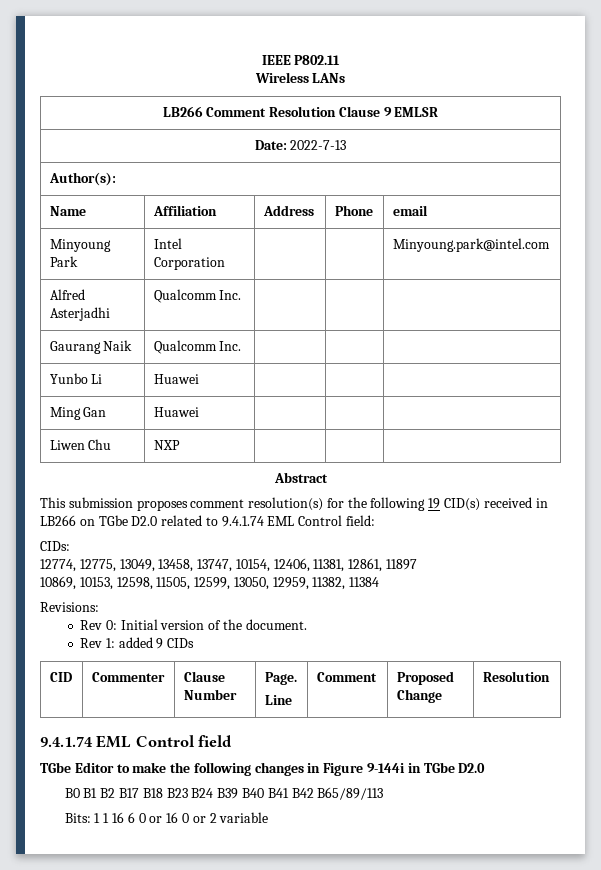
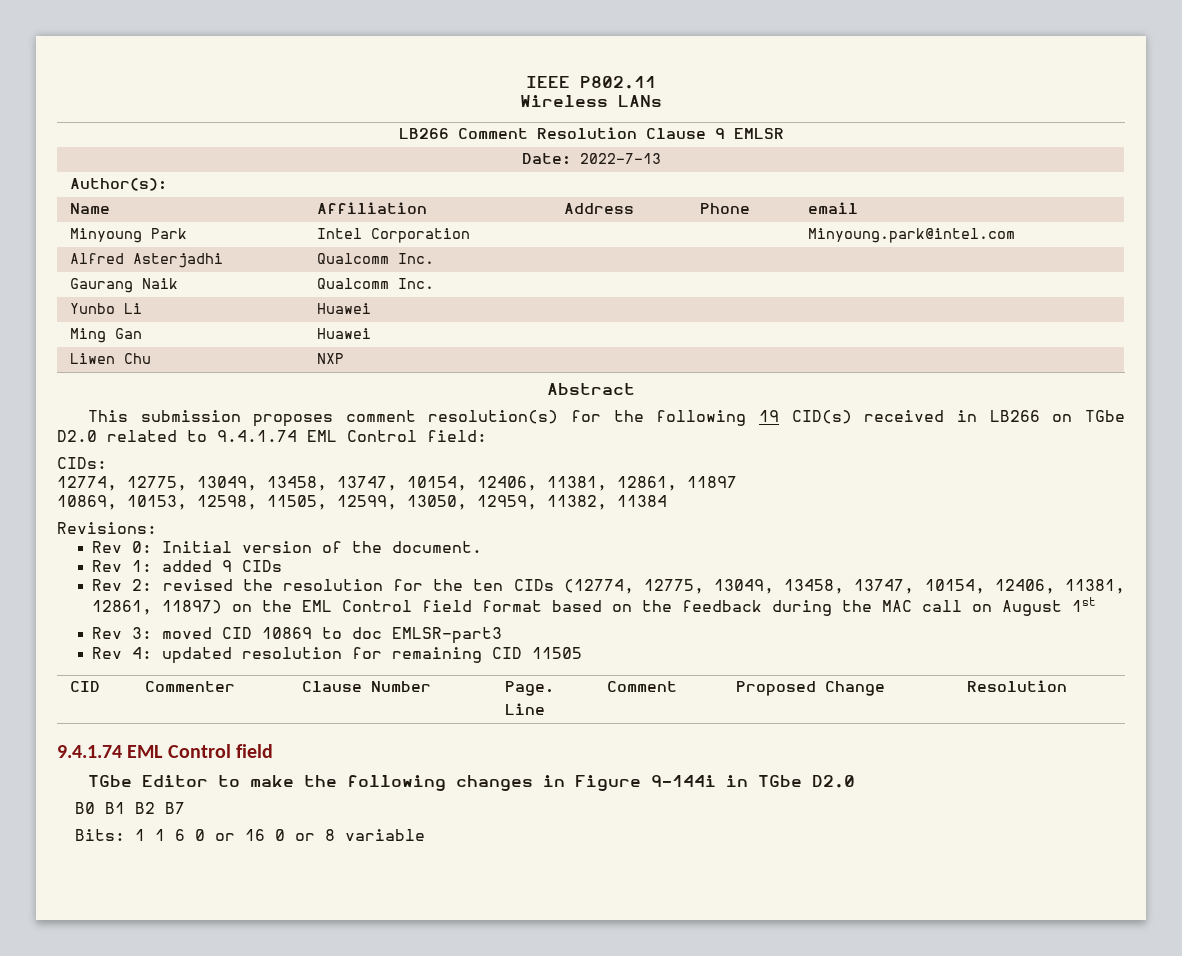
(195, 643) none -> [92,579,1125,594] [92,597,1097,616] [92,627,503,644] [92,647,583,664] // Rev 2: revised the resolution for the ten CIDs (12774, 12775, 13049, 13458, 13747, 10154, 12406, 11381, 12861, 11897) on the EML Control field format based on the feedback during the MAC call on August 1st // Rev 3: moved CID 10869 to doc EMLSR-part3 // Rev 4: updated resolution for remaining CID 11505
[119,787,384,800] B17 B18 B23 B24 B39 B40 B41 B42 B65/89/113 -> [164,802,185,814] B7
[112,812,125,823] 16 -> (165, 835) none
[209,813,217,823] 2 -> [324,829,335,841] 8

